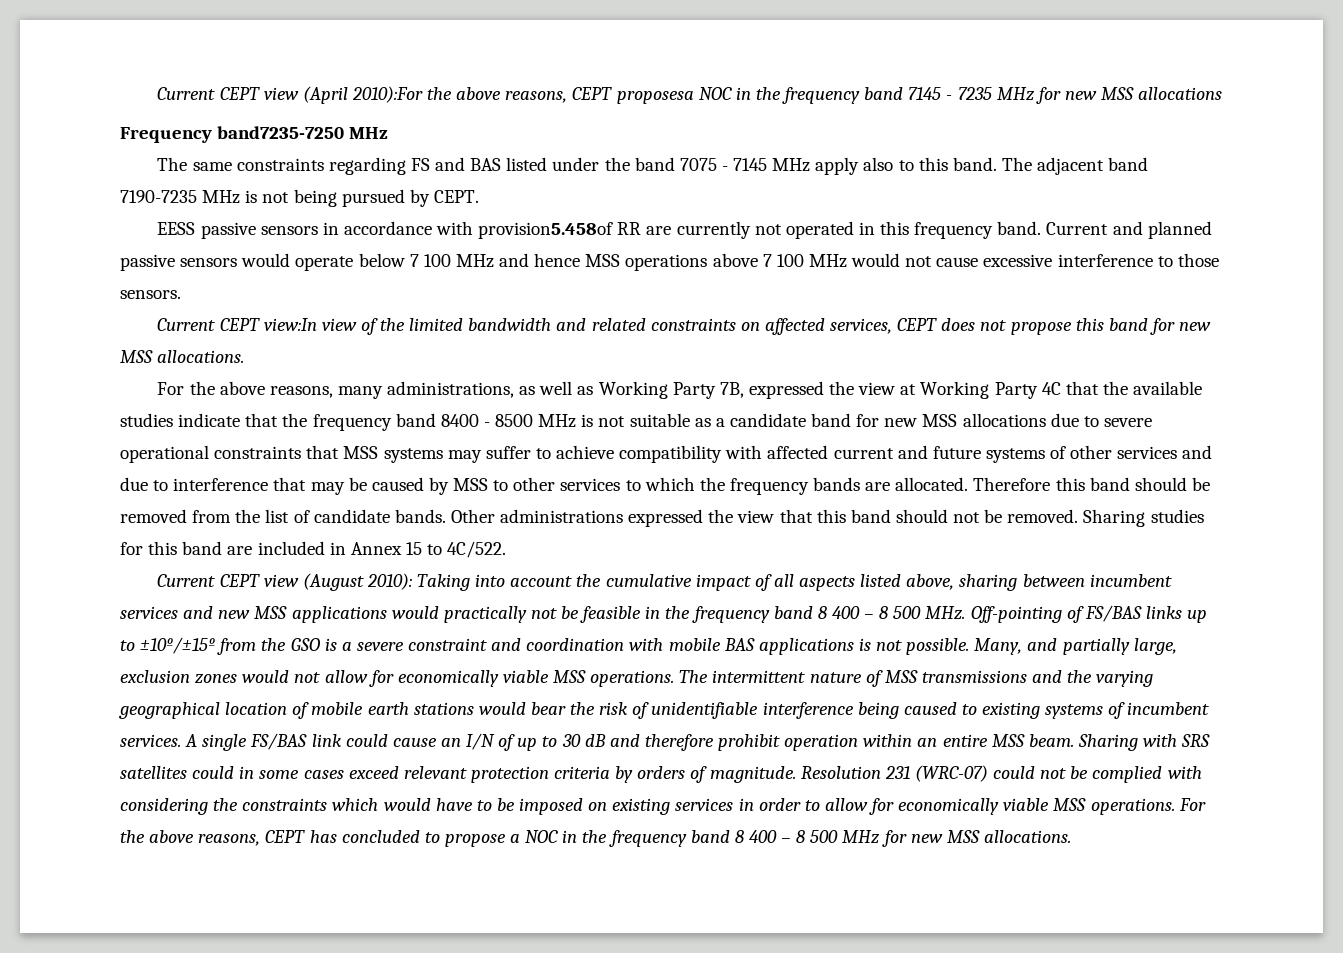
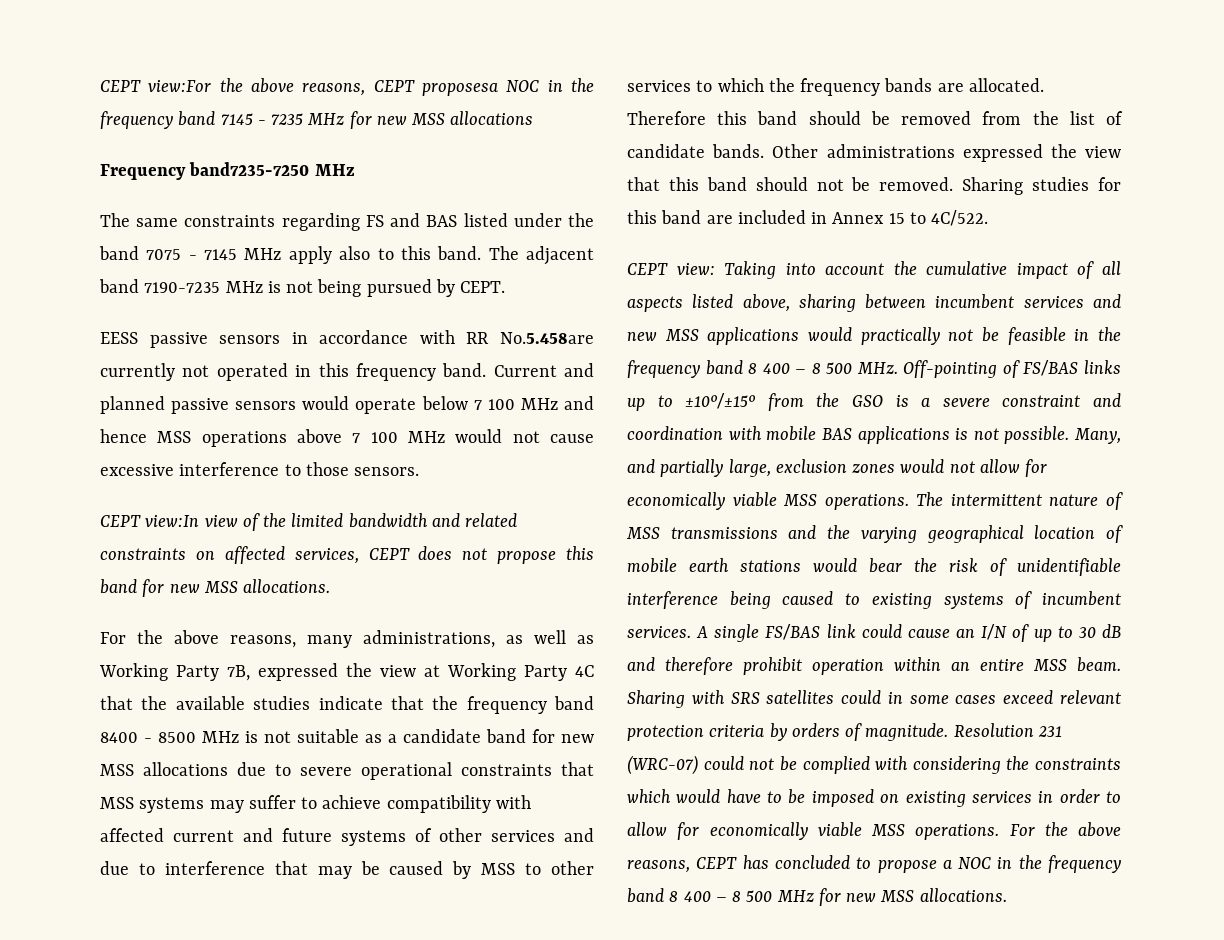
[157,86,423,104] Current CEPT view (April 2010):For -> [100,80,212,92] CEPT view:For
[478,222,672,239] provision5.458of RR are -> [466,332,594,344] RR No.5.458are
[157,318,216,331] Current -> (420, 471) none
[157,573,412,591] Current CEPT view (August 2010): -> [627,263,715,275] CEPT view:

